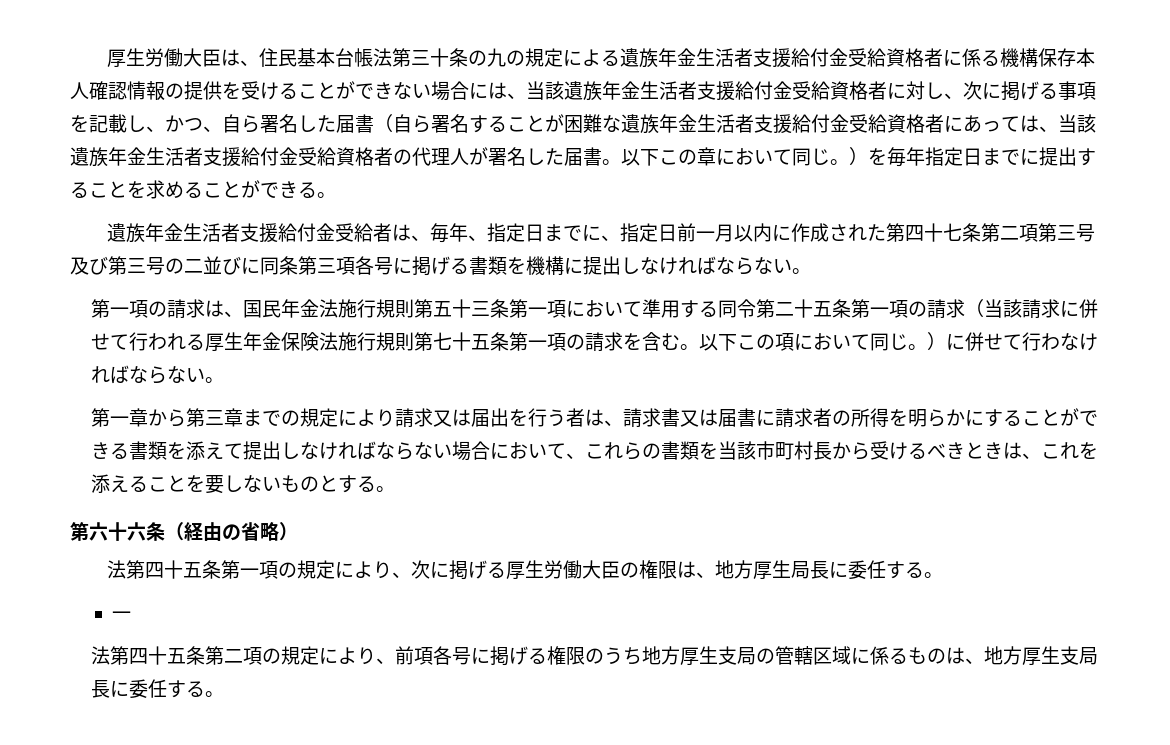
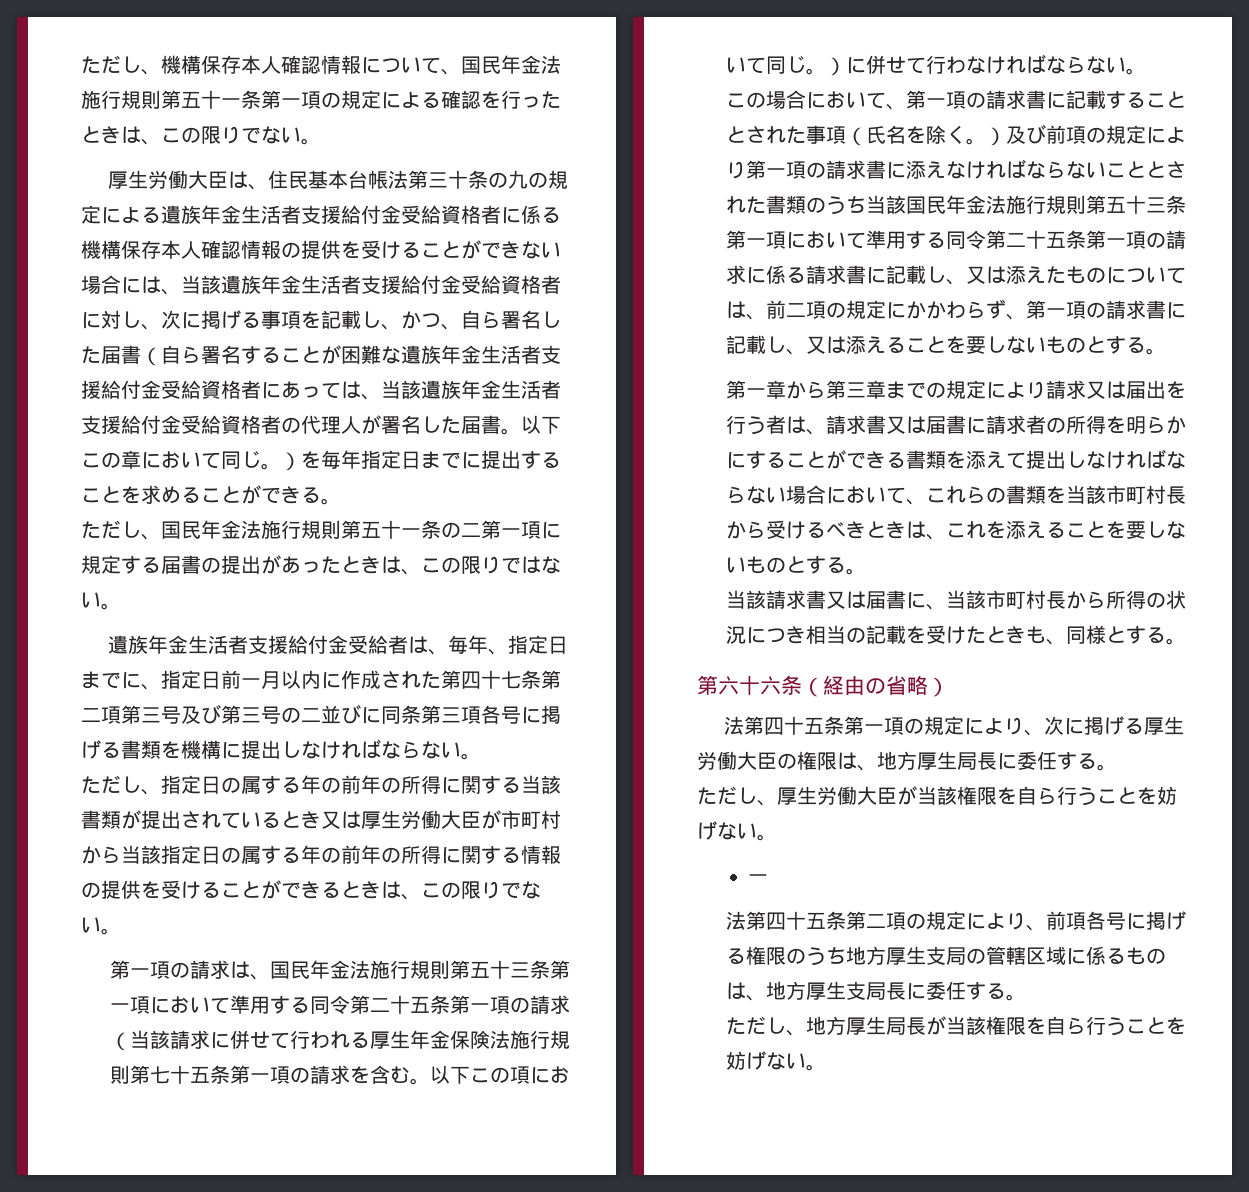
(107, 58) none -> [81,55,561,75] [81,90,561,109] [81,126,321,145] ただし、機構保存本人確認情報について、国民年金法施行規則第五十一条第一項の規定による確認を行ったときは、この限りでない。 //
(336, 195) none -> [81,520,561,540] [81,555,561,575] [81,592,121,610] // ただし、国民年金法施行規則第五十一条の二第一項に規定する届書の提出があったときは、この限りではない。
(811, 271) none -> [81,775,561,795] [81,810,561,829] [81,845,561,864] [81,880,541,900] [81,917,121,935] // ただし、指定日の属する年の前年の所得に関する当該書類が提出されているとき又は厚生労働大臣が市町村から当該指定日の属する年の前年の所得に関する情報の提供を受けることができるときは、この限りでない。
(225, 380) none -> [726,90,1187,110] [726,124,1187,146] [726,159,1187,179] [726,195,1187,215] [726,230,1187,249] [726,265,1187,285] [726,299,1187,320] [726,335,1167,355] // この場合において、第一項の請求書に記載することとされた事項（氏名を除く。）及び前項の規定により第一項の請求書に添えなければならないこととされた書類のうち当該国民年金法施行規則第五十三条第一項において準用する同令第二十五条第一項の請求に係る請求書に記載し、又は添えたものについては、前二項の規定にかかわらず、第一項の請求書に記載し、又は添えることを要しないものとする。
(396, 489) none -> [726,590,1187,610] [726,625,1187,645] // 当該請求書又は届書に、当該市町村長から所得の状況につき相当の記載を受けたときも、同様とする。
(944, 575) none -> [697,786,1177,806] [697,821,777,841] // ただし、厚生労働大臣が当該権限を自ら行うことを妨げない。
(225, 694) none -> [726,1016,1187,1036] [726,1051,827,1071] // ただし、地方厚生局長が当該権限を自ら行うことを妨げない。

